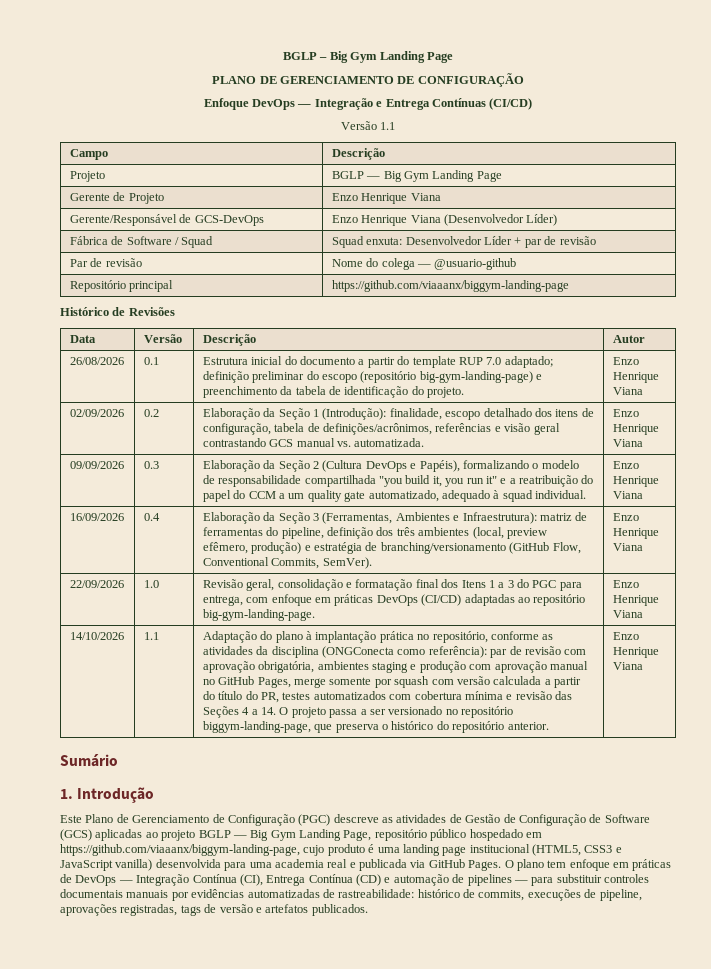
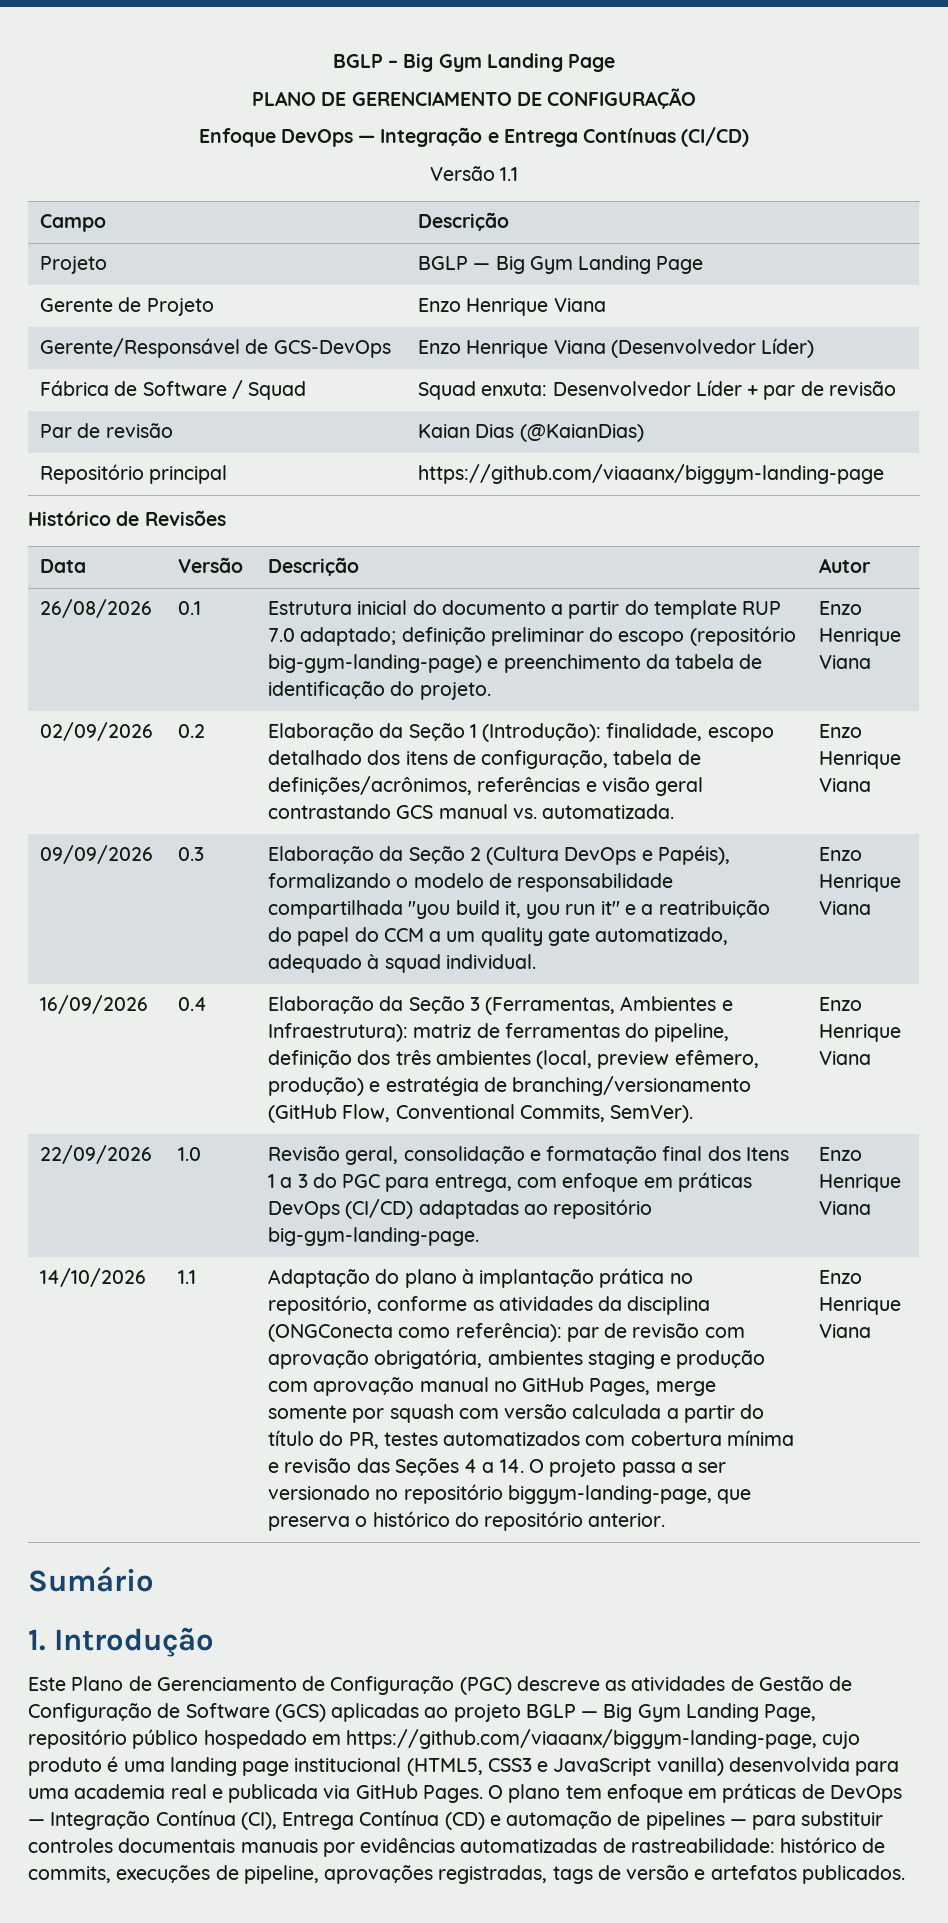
[331,258,517,270] Nome do colega — @usuario-github -> [418,424,644,442] Kaian Dias (@KaianDias)

